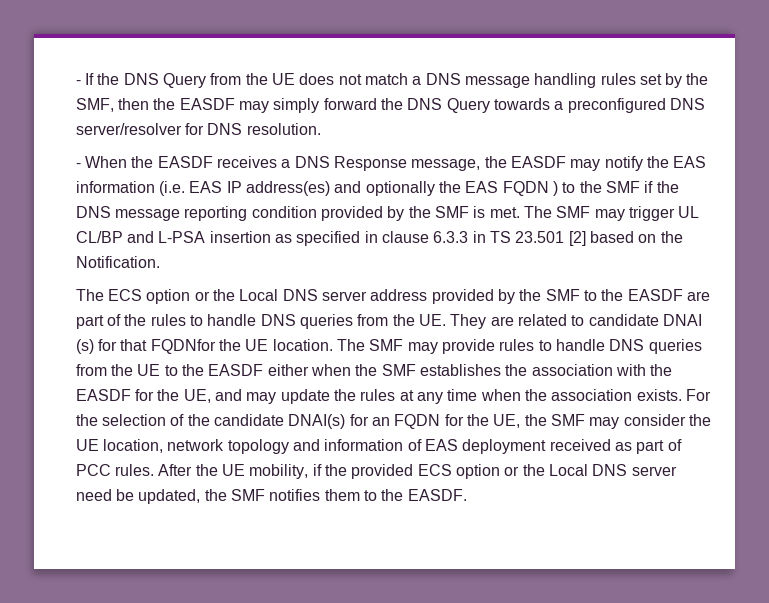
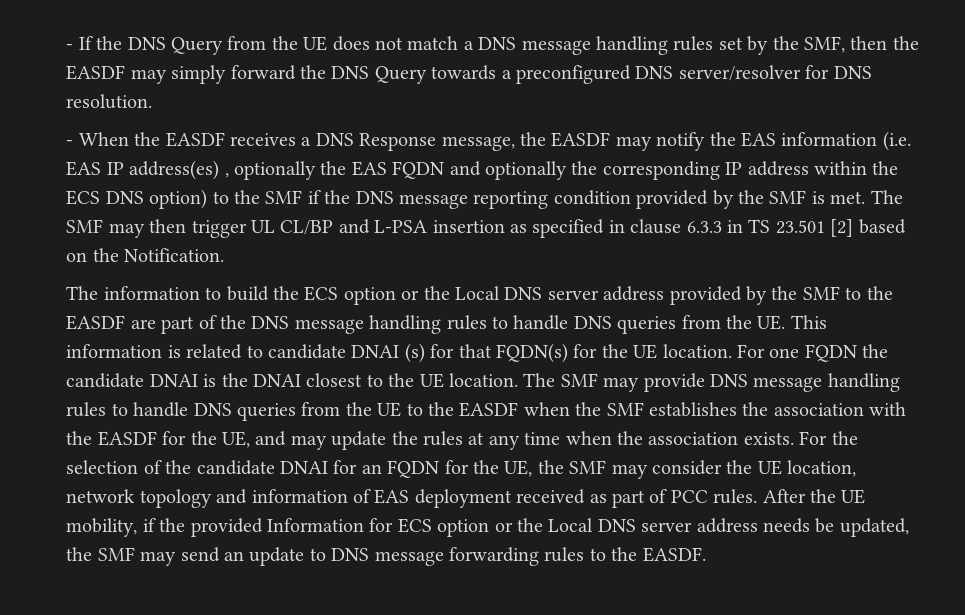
[334,181,362,193] and -> [224,173,229,178] ,
[552,181,558,196] ) -> [449,161,899,180] [66,189,208,209] and optionally the corresponding IP address within the ECS DNS option)
(625, 215) none -> [149,219,187,233] then
(104, 295) none -> [103,286,299,301] information to build the
(147, 320) none -> [251,315,442,334] DNS message handling
[450,314,514,329] They are -> [790,315,827,329] [66,344,181,358] This information is
[150,339,216,354] FQDNfor -> [495,343,889,363] [66,373,383,388] FQDN(s) for the UE location. For one FQDN the candidate DNAI is the DNAI closest to
(495, 346) none -> [709,373,900,392] DNS message handling
[267,364,309,376] either -> (519, 409) none
[288,414,346,429] DNAI(s) -> [279,461,328,474] DNAI
[417,464,677,479] [75,489,112,501] ECS option or the Local DNS server need -> [266,518,810,537] Information for ECS option or the Local DNS server address needs
[269,489,360,501] notifies them -> [140,547,585,566] may send an update to DNS message forwarding rules

